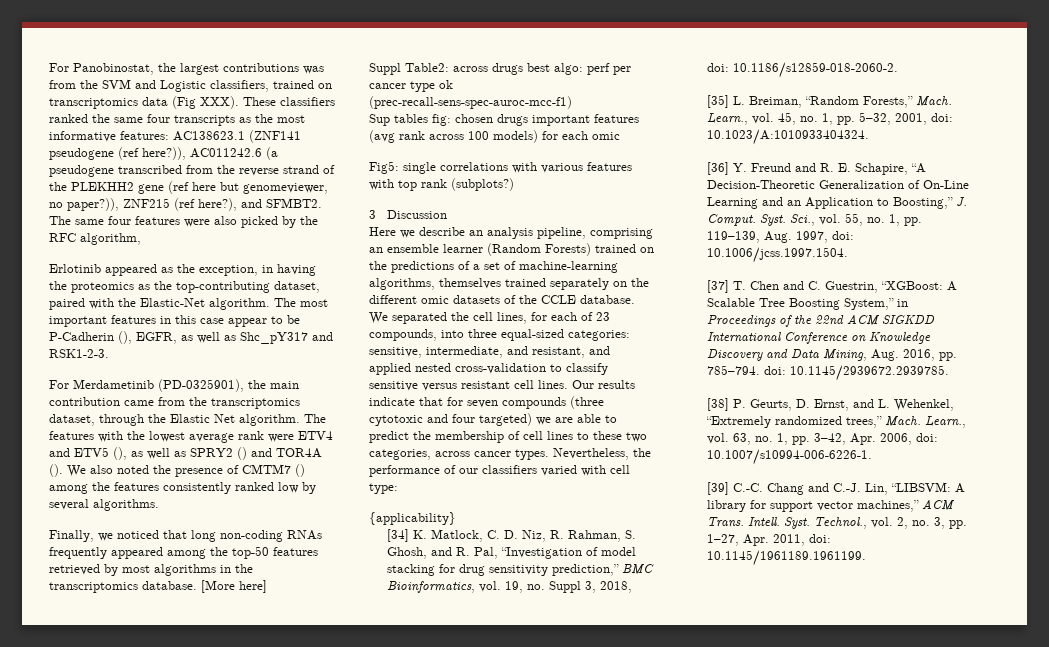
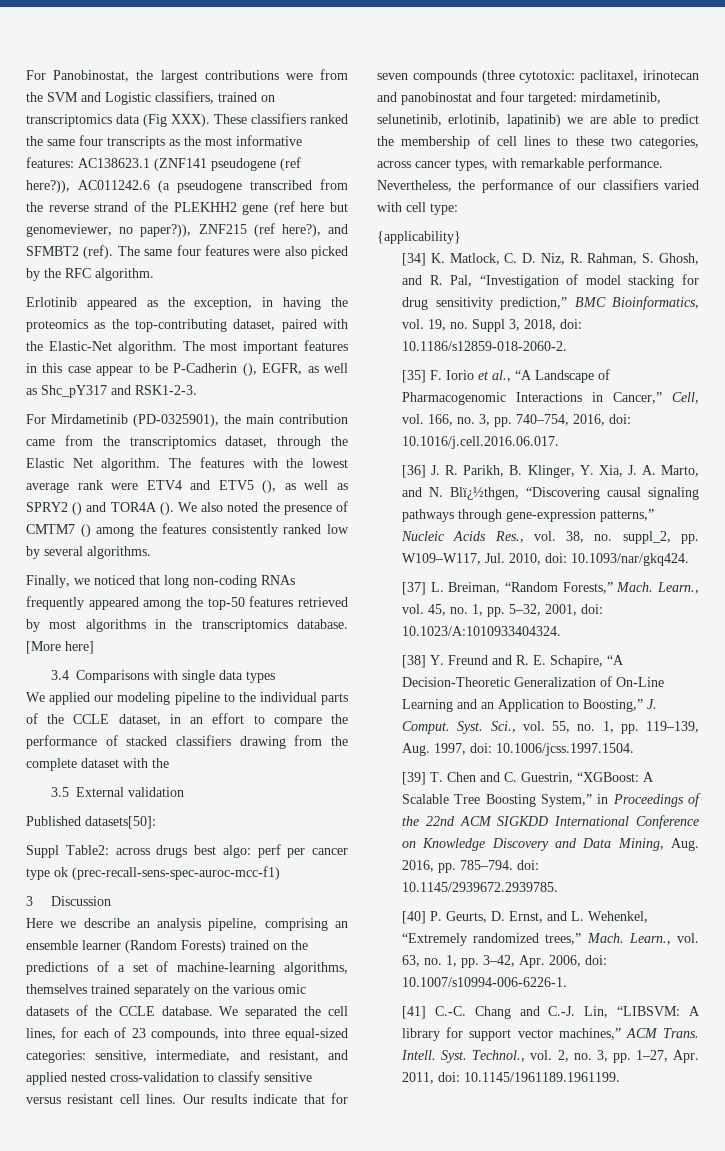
[303,66,324,74] was -> [285,73,313,80] were
[266,198,322,208] SFMBT2. -> [26,245,114,259] SFMBT2 (ref).
[80,233,141,245] algorithm, -> [95,268,154,281] algorithm.
[73,379,154,389] Merdametinib -> [51,414,128,424] Mirdametinib
(267, 586) none -> [51,670,276,683] [26,692,348,705] [26,713,349,727] [26,735,348,749] [26,758,169,771] [51,787,185,797] [26,816,156,829] // 3.4 Comparisons with single data types // We applied our modeling pipeline to the individual parts of the CCLE dataset, in an effort to compare the performance of stacked classifiers drawing from the complete dataset with the // 3.5 External validation // Published datasets[50]:
[369,114,639,126] [369,130,620,143] [369,161,632,174] [369,178,514,191] // Sup tables fig: chosen drugs important features (avg rank across 100 models) for each omic // Fig5: single correlations with various features with top rank (subplots?) -> (280, 873) none
[369,295,417,304] different -> [233,984,274,994] various
[369,413,532,426] cytotoxic and four targeted) -> [519,70,699,83] [377,91,661,105] [377,114,561,127] cytotoxic: paclitaxel, irinotecan and panobinostat and four targeted: mirdametinib, selunetinib, erlotinib, lapatinib)
[515,449,549,460] types. -> [455,157,663,171] types, with remarkable performance.
(730, 101) none -> [430,369,611,383] [402,392,699,405] [402,414,632,427] [402,436,560,449] [402,465,699,478] [402,487,699,500] [402,509,655,522] [401,531,699,544] [402,553,690,566] [402,582,427,595] F. Iorio et al., “A Landscape of Pharmacogenomic Interactions in Cancer,” Cell, vol. 166, no. 3, pp. 740–754, 2016, doi: 10.1016/j.cell.2016.06.017. // [36] J. R. Parikh, B. Klinger, Y. Xia, J. A. Marto, and N. Blï¿½thgen, “Discovering causal signaling pathways through gene-expression patterns,” Nucleic Acids Res., vol. 38, no. suppl_2, pp. W109–W117, Jul. 2010, doi: 10.1093/nar/gkq424. // [37]
[707,162,730,175] [36] -> [402,655,427,668] [38]
[707,280,730,293] [37] -> [402,772,427,785] [39]
[707,398,730,411] [38] -> [402,911,427,924] [40]
[707,482,730,495] [39] -> [402,1006,427,1019] [41]

